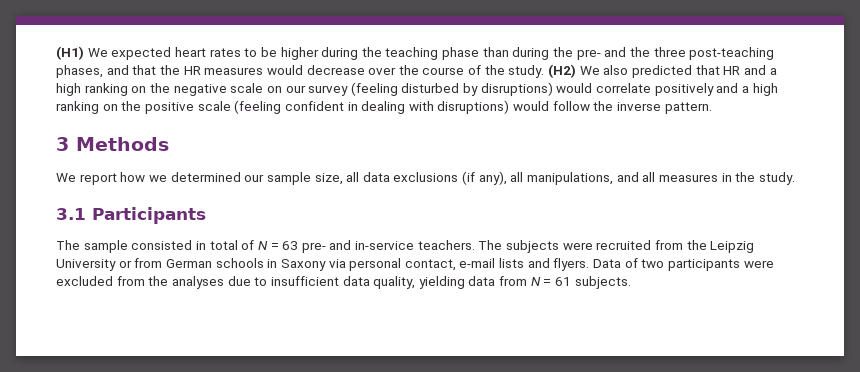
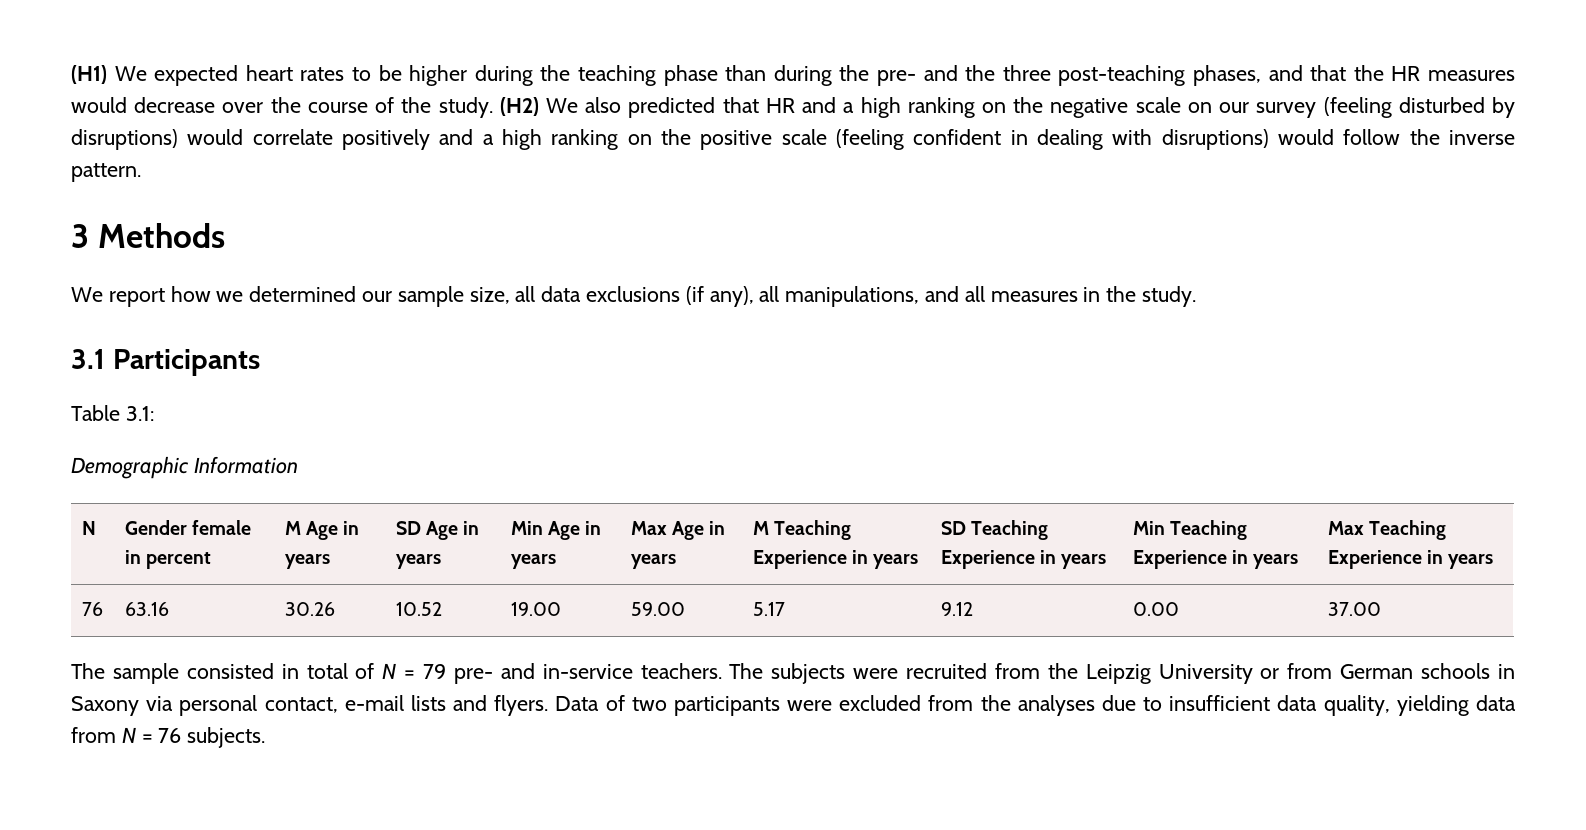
(206, 215) none -> [71,405,154,421] [71,456,298,479] [81,521,96,535] [124,520,252,535] [124,550,212,569] [284,521,360,540] [284,554,330,569] [395,521,480,540] [395,554,441,569] [510,521,602,540] [510,554,556,569] [630,521,726,540] [630,554,676,569] [752,520,852,540] [752,550,919,569] [940,520,1049,540] [940,550,1107,569] [1132,520,1248,540] [1132,550,1299,569] [1327,520,1447,540] [1327,550,1494,569] [81,602,103,616] [124,602,169,616] [284,602,335,616] [395,602,442,616] [510,602,561,616] [630,602,685,616] [752,602,785,616] [940,602,973,616] [1132,602,1179,616] [1327,602,1381,616] // Table 3.1: // Demographic Information // N | Gender female in percent | M Age in years | SD Age in years | Min Age in years | Max Age in years | M Teaching Experience in years | SD Teaching Experience in years | Min Teaching Experience in years | Max Teaching Experience in years // 76 | 63.16 | 30.26 | 10.52 | 19.00 | 59.00 | 5.17 | 9.12 | 0.00 | 37.00
[282,241,299,250] 63 -> [423,664,447,679] 79
[555,277,572,286] 61 -> [158,728,182,743] 76

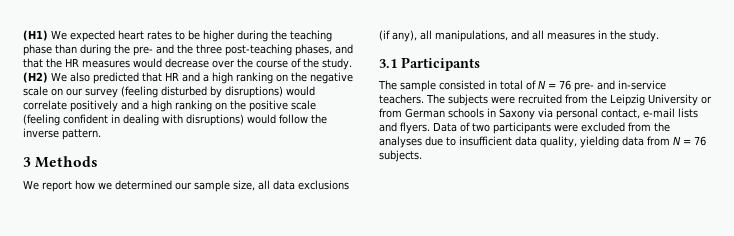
[71,405,154,421] [71,456,298,479] [81,521,96,535] [124,520,252,535] [124,550,212,569] [284,521,360,540] [284,554,330,569] [395,521,480,540] [395,554,441,569] [510,521,602,540] [510,554,556,569] [630,521,726,540] [630,554,676,569] [752,520,852,540] [752,550,919,569] [940,520,1049,540] [940,550,1107,569] [1132,520,1248,540] [1132,550,1299,569] [1327,520,1447,540] [1327,550,1494,569] [81,602,103,616] [124,602,169,616] [284,602,335,616] [395,602,442,616] [510,602,561,616] [630,602,685,616] [752,602,785,616] [940,602,973,616] [1132,602,1179,616] [1327,602,1381,616] // Table 3.1: // Demographic Information // N | Gender female in percent | M Age in years | SD Age in years | Min Age in years | Max Age in years | M Teaching Experience in years | SD Teaching Experience in years | Min Teaching Experience in years | Max Teaching Experience in years // 76 | 63.16 | 30.26 | 10.52 | 19.00 | 59.00 | 5.17 | 9.12 | 0.00 | 37.00 -> (480, 64) none
[423,664,447,679] 79 -> [559,80,571,90] 76

